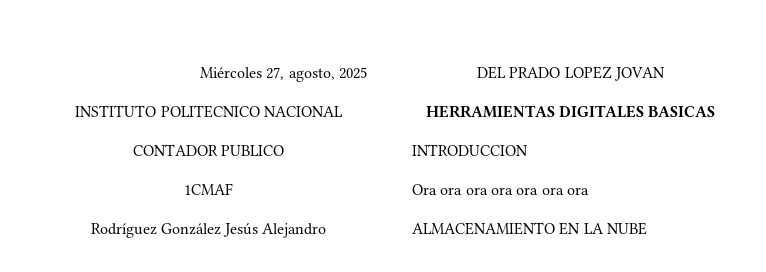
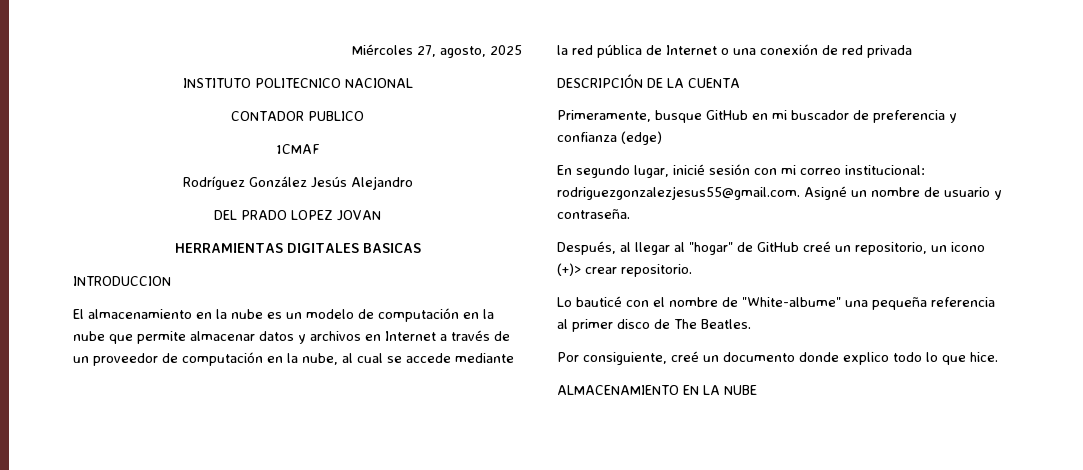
[412,184,589,195] Ora ora ora ora ora ora ora -> [73,308,494,322] [73,330,510,344] [73,352,514,366] [557,44,912,58] [557,74,740,88] [557,110,957,123] [557,131,662,145] [557,164,925,178] [557,186,1002,200] [557,209,630,219] [557,241,985,255] [557,263,692,277] [557,296,995,310] [557,319,751,332] [557,351,998,365] El almacenamiento en la nube es un modelo de computación en la nube que permite almacenar datos y archivos en Internet a través de un proveedor de computación en la nube, al cual se accede mediante la red pública de Internet o una conexión de red privada // DESCRIPCIÓN DE LA CUENTA // Primeramente, busque GitHub en mi buscador de preferencia y confianza (edge) // En segundo lugar, inicié sesión con mi correo institucional: rodriguezgonzalezjesus55@gmail.com. Asigné un nombre de usuario y contraseña. // Después, al llegar al "hogar" de GitHub creé un repositorio, un icono (+)> crear repositorio. // Lo bauticé con el nombre de "White-albume" una pequeña referencia al primer disco de The Beatles. // Por consiguiente, creé un documento donde explico todo lo que hice.

